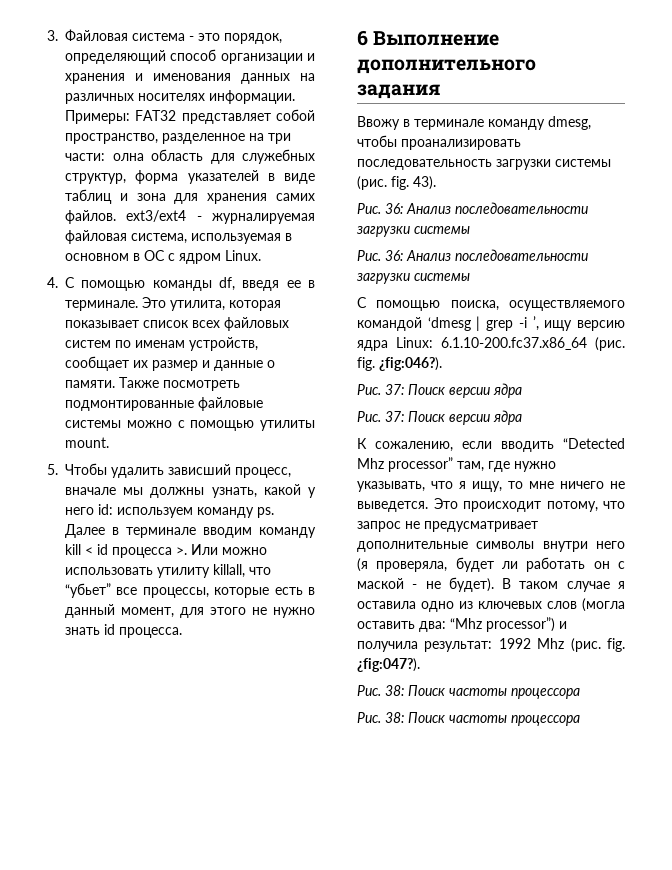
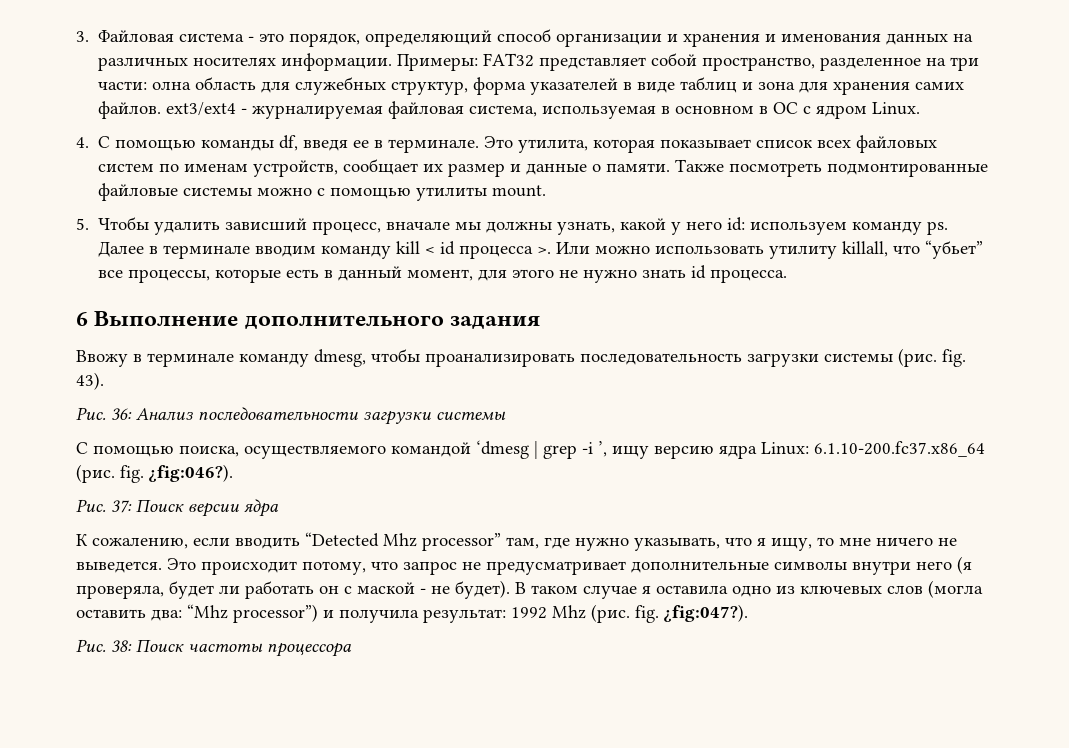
[357,249,588,261] [356,273,470,284] // Рис. 36: Анализ последовательности загрузки системы -> (506, 415) none
[357,410,522,425] // Рис. 37: Поиск версии ядра -> (279, 508) none
[357,712,580,726] // Рис. 38: Поиск частоты процессора -> (352, 650) none

